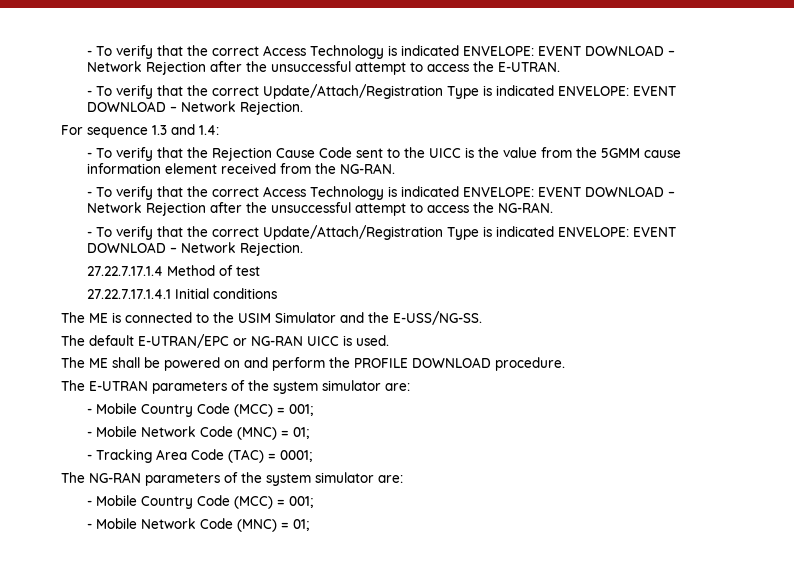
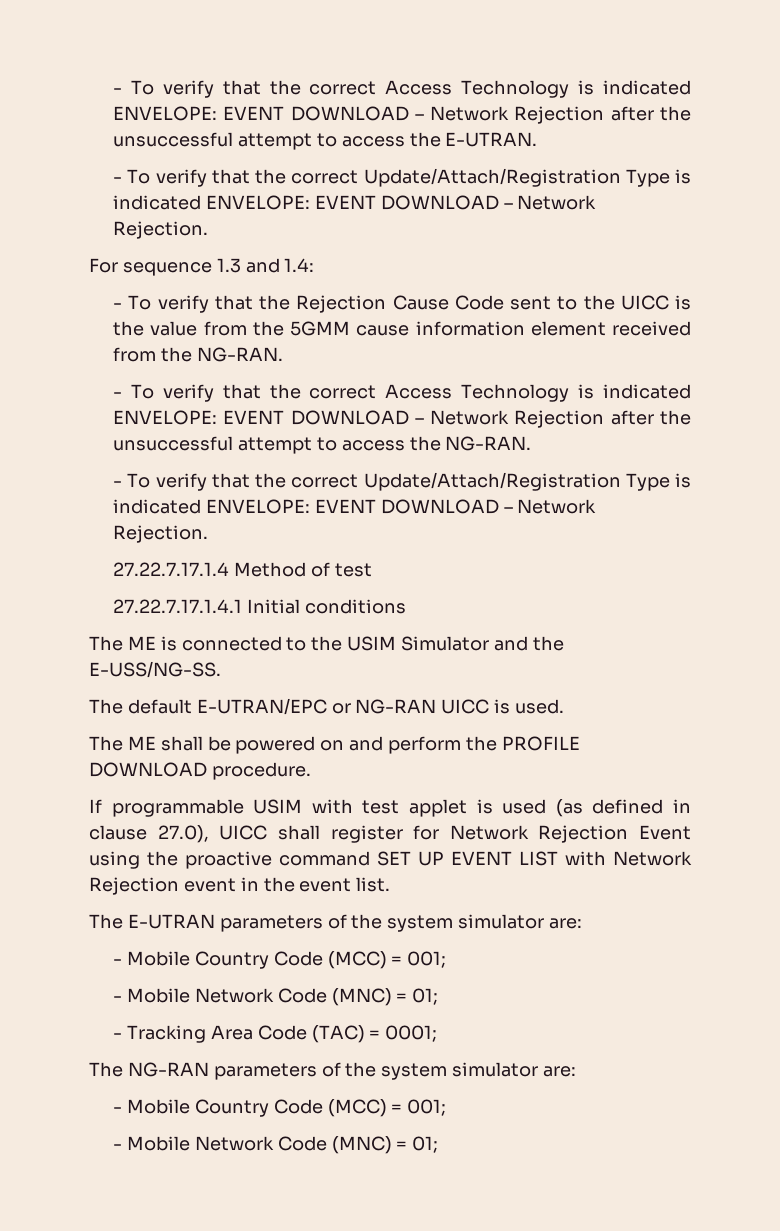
(565, 364) none -> [89,799,692,817] [89,825,691,843] [89,851,692,869] [89,877,391,895] // If programmable USIM with test applet is used (as defined in clause 27.0), UICC shall register for Network Rejection Event using the proactive command SET UP EVENT LIST with Network Rejection event in the event list.

